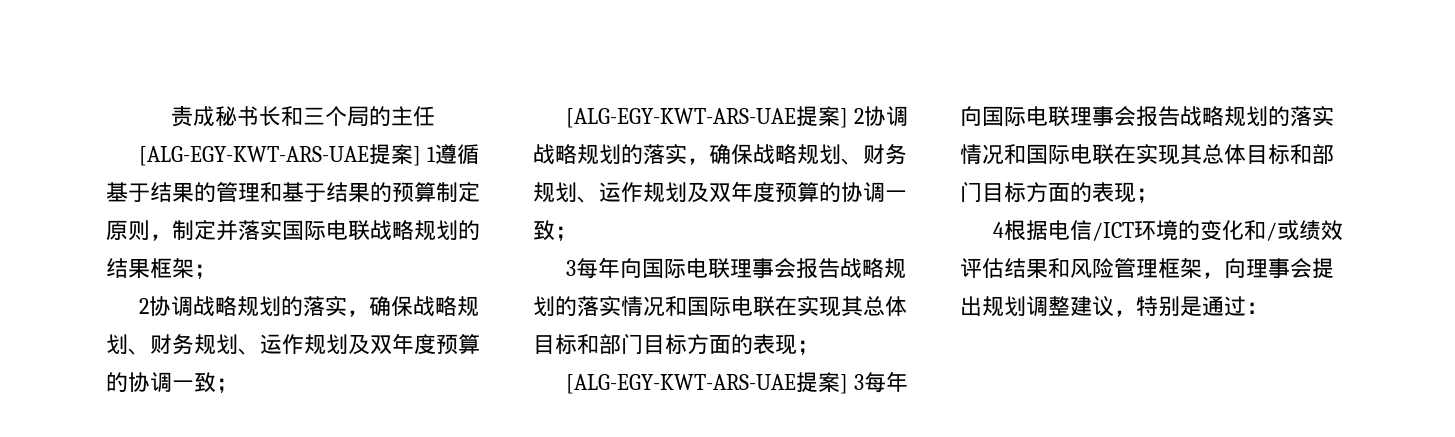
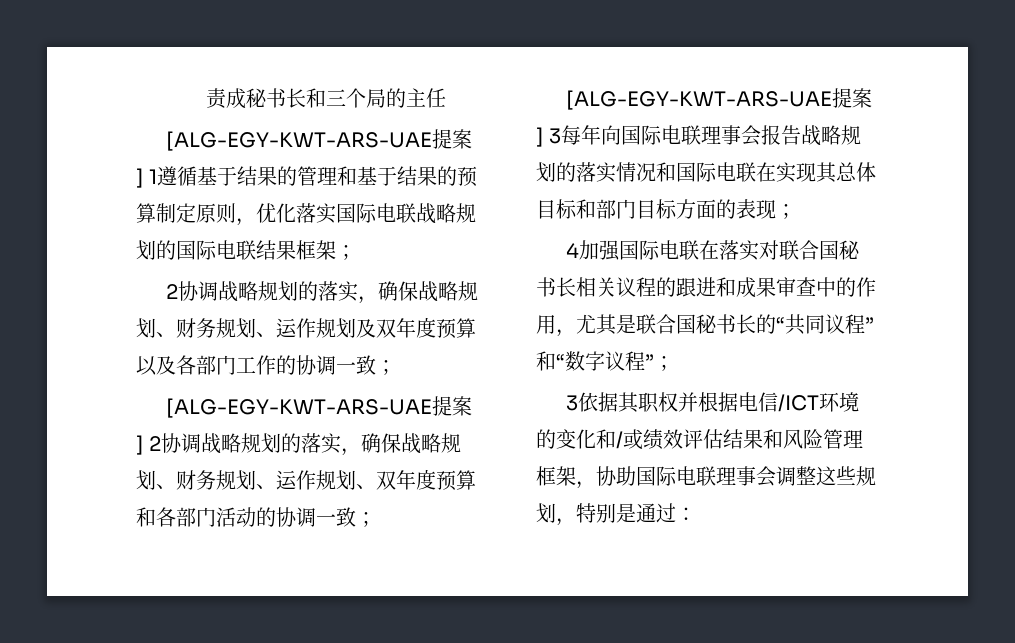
[172,220,238,241] 制定并 -> [256,203,296,223] 优化
(480, 230) none -> [176,240,256,260] 国际电联
(480, 344) none -> [136,355,276,376] 以及各部门工作
[687,181,907,203] [533,220,577,241] [565,257,906,279] [533,296,907,317] [533,333,819,355] 及双年度预算的协调一致； // 3每年向国际电联理事会报告战略规划的落实情况和国际电联在实现其总体目标和部门目标方面的表现； -> [356,469,476,491] [136,507,376,527] 、双年度预算和各部门活动的协调一致；
(1004, 230) none -> [579,240,861,261] [536,277,876,298] [536,314,874,337] [536,351,674,371] [566,392,699,413] 加强国际电联在落实对联合国秘书长相关议程的跟进和成果审查中的作用，尤其是联合国秘书长的“共同议程”和“数字议程”； // 3依据其职权并
[1224,258,1334,279] [960,296,1114,317] 向理事会提出规划调整建议 -> [596,466,876,487] [536,503,556,523] 协助国际电联理事会调整这些规划

